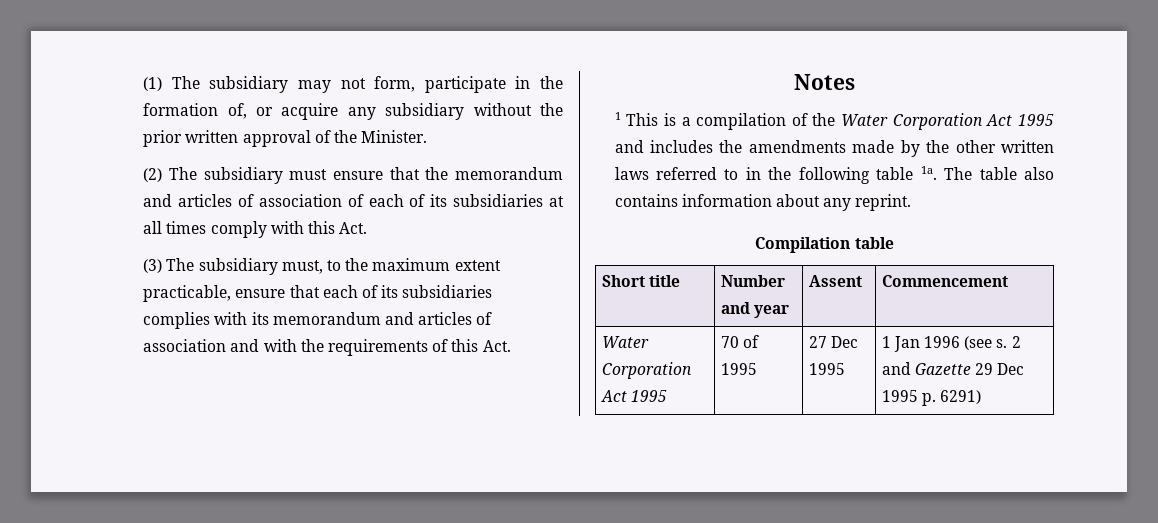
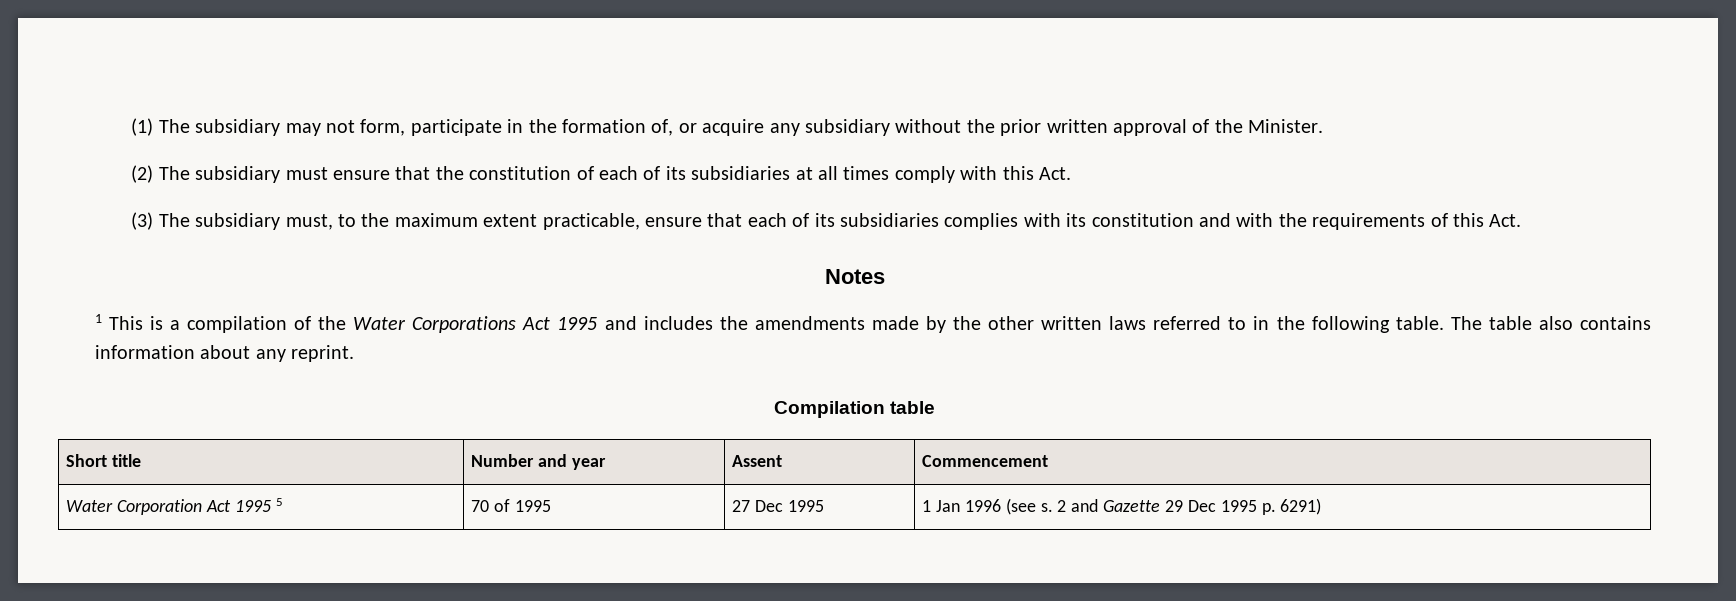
[454,167,563,180] [143,194,342,207] memorandum and articles of association -> [469,166,572,180] constitution
[272,312,493,325] [143,339,227,352] memorandum and articles of association -> [1091,213,1194,227] constitution
[892,113,983,130] Corporation -> [412,316,517,333] Corporations
[876,166,937,180] table 1a. -> [1395,316,1444,330] table.
(667, 396) none -> [275,498,283,506] 5

